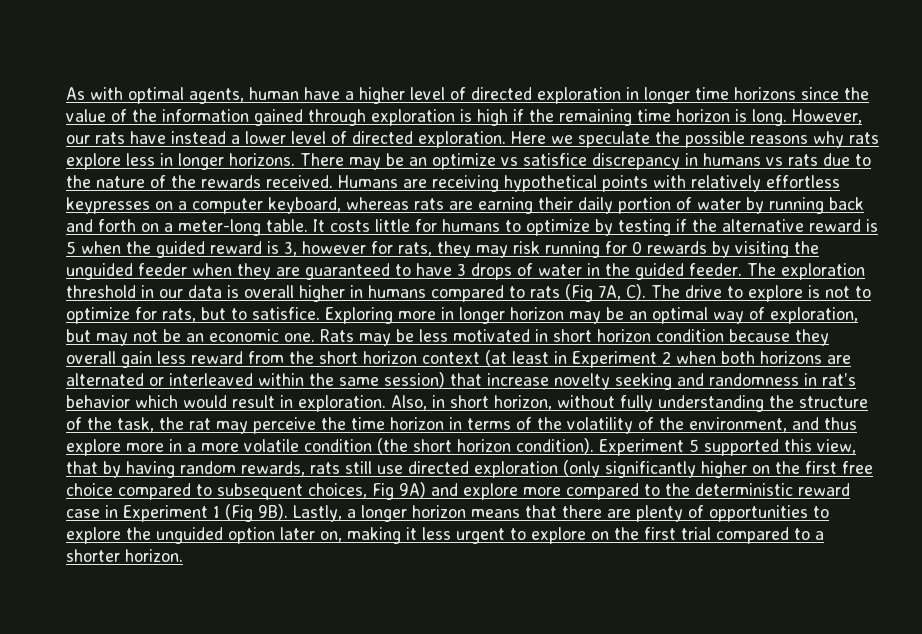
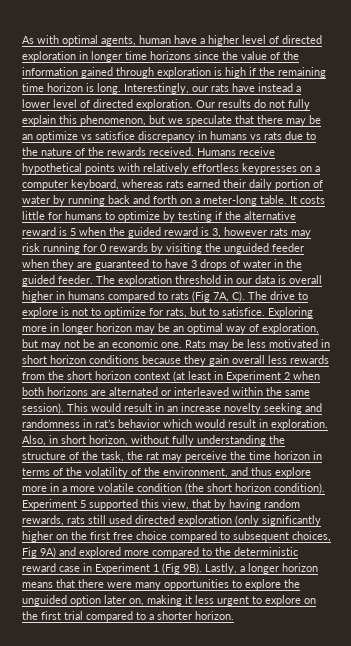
[792,109,862,124] However, -> [124,83,189,94] Interestingly,
[511,131,879,148] [66,153,344,170] Here we speculate the possible reasons why rats explore less in longer horizons. There -> [196,99,310,110] [22,115,283,126] Our results do not fully explain this phenomenon, but we speculate that there
[403,175,499,192] are receiving -> [239,147,275,156] receive
[449,197,533,214] are earning -> [187,179,220,188] earned
[371,241,471,258] for rats, they -> [270,228,288,236] rats
[656,329,724,342] condition -> [89,355,139,364] conditions
[66,351,243,368] overall gain less reward -> [209,355,329,366] gain overall less rewards
[384,372,482,388] session) that -> [22,403,178,414] session). This would result in an
[377,465,403,474] use -> [109,515,132,524] used
[463,483,518,500] explore -> [79,547,121,558] explored
[607,505,704,522] are plenty of -> [107,582,161,590] were many

